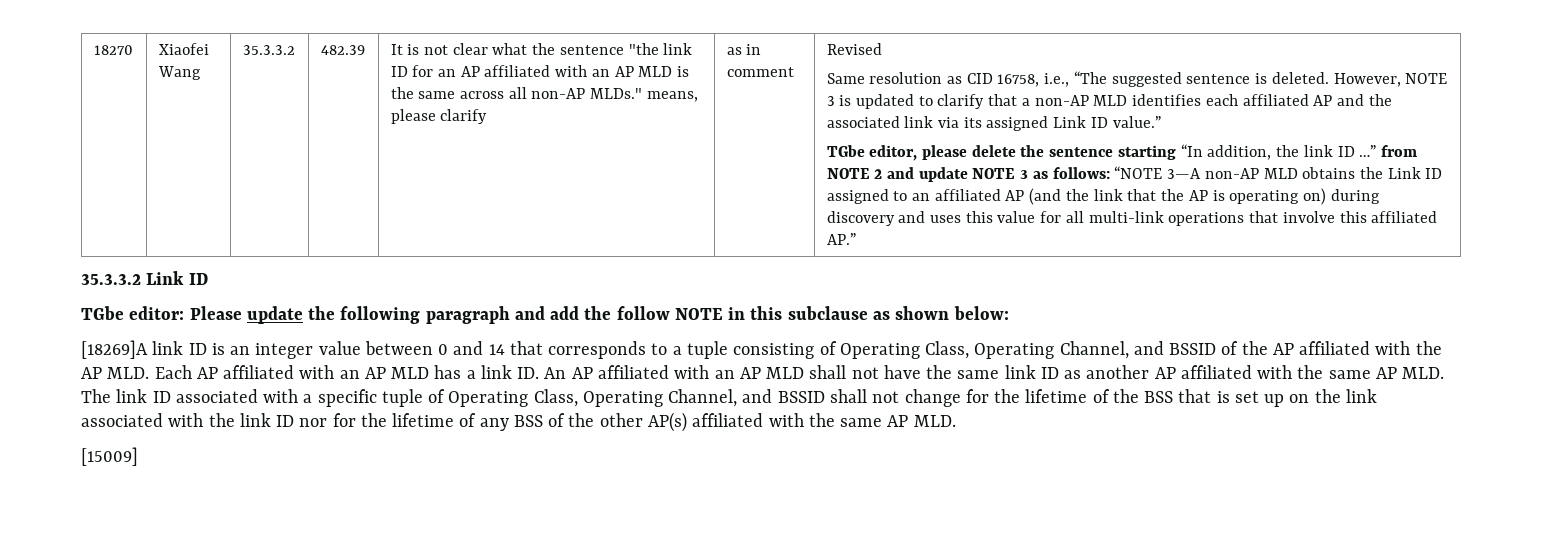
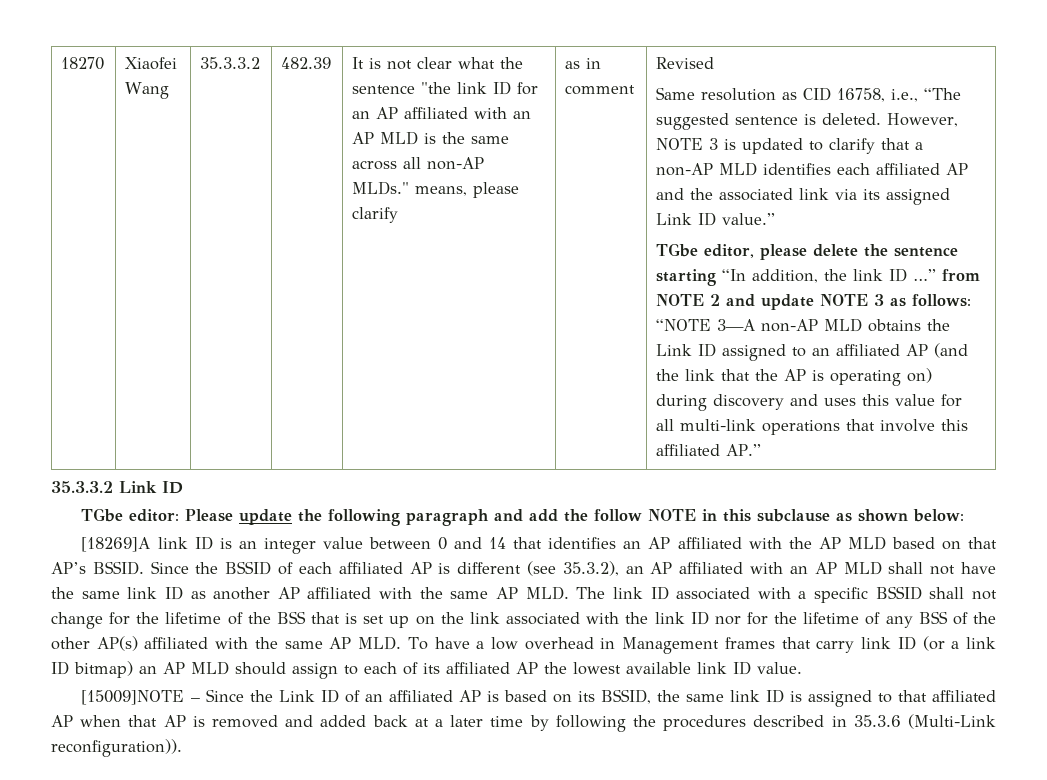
[548,341,1268,359] corresponds to a tuple consisting of Operating Class, Operating Channel, and BSSID of the -> [548,537,642,549] identifies an
[107,365,567,379] MLD. Each AP affiliated with an AP MLD has a link ID. An -> [847,536,997,550] [51,561,644,576] MLD based on that AP’s BSSID. Since the BSSID of each affiliated AP is different (see 35.3.2), an
[381,389,773,407] tuple of Operating Class, Operating Channel, and -> (869, 595) none
[81,447,138,466] // [15009] -> [407,636,997,654] [51,661,802,679] [81,689,996,707] [51,714,997,732] [51,739,182,757] To have a low overhead in Management frames that carry link ID (or a link ID bitmap) an AP MLD should assign to each of its affiliated AP the lowest available link ID value. // [15009]NOTE – Since the Link ID of an affiliated AP is based on its BSSID, the same link ID is assigned to that affiliated AP when that AP is removed and added back at a later time by following the procedures described in 35.3.6 (Multi-Link reconfiguration)).

